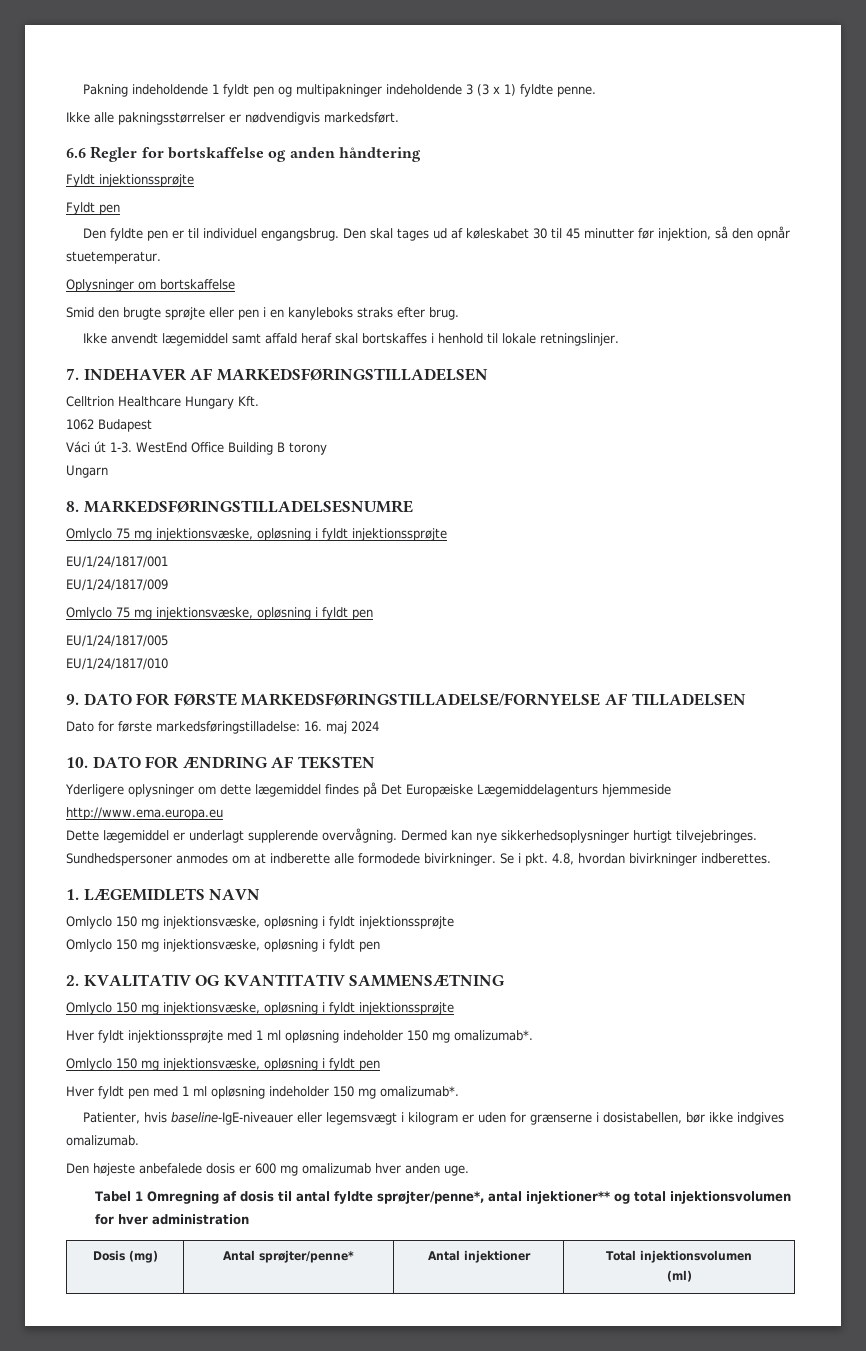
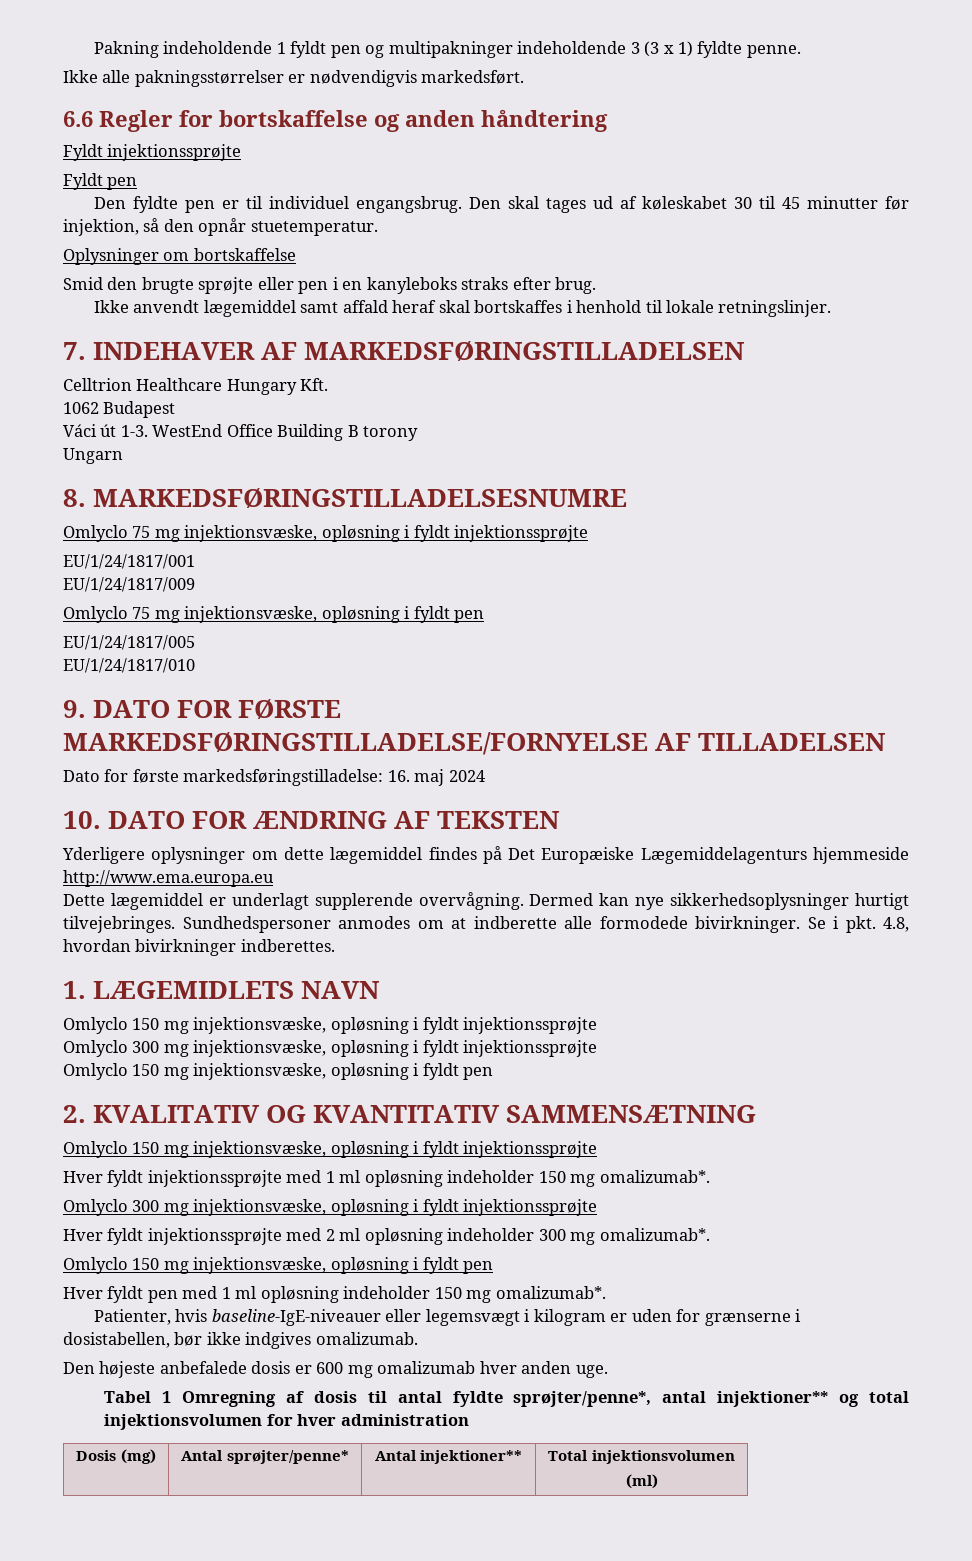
(454, 922) none -> [63,1040,598,1057] // Omlyclo 300 mg injektionsvæske, opløsning i fyldt injektionssprøjte
(533, 1035) none -> [63,1199,598,1216] [63,1228,710,1245] // Omlyclo 300 mg injektionsvæske, opløsning i fyldt injektionssprøjte // Hver fyldt injektionssprøjte med 2 ml opløsning indeholder 300 mg omalizumab*.
[463,1250,531,1263] injektioner -> [420,1450,523,1464] injektioner**

